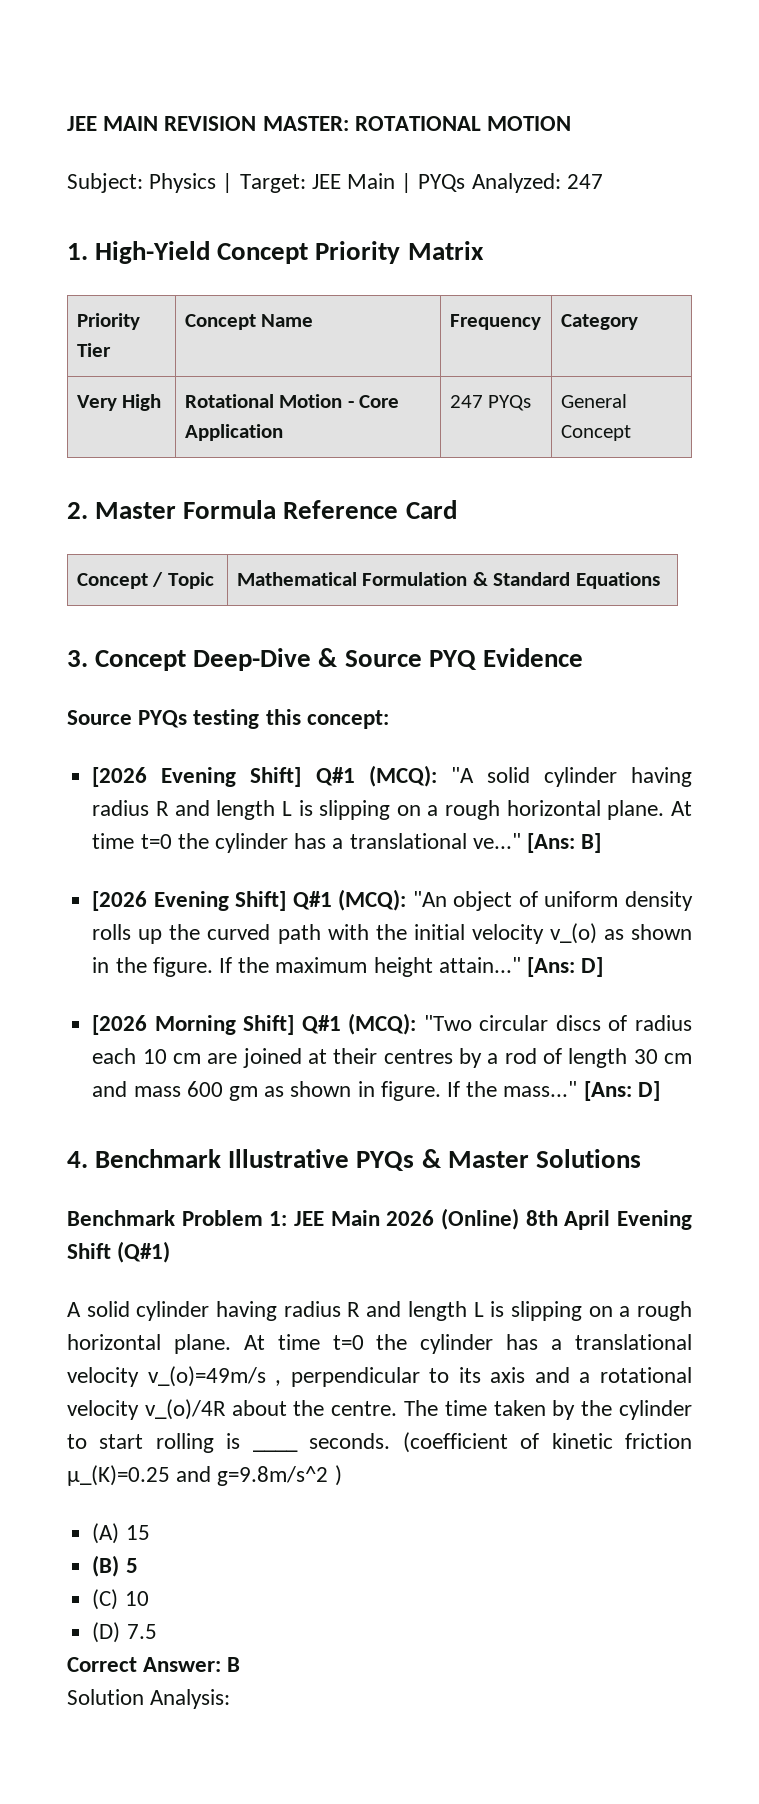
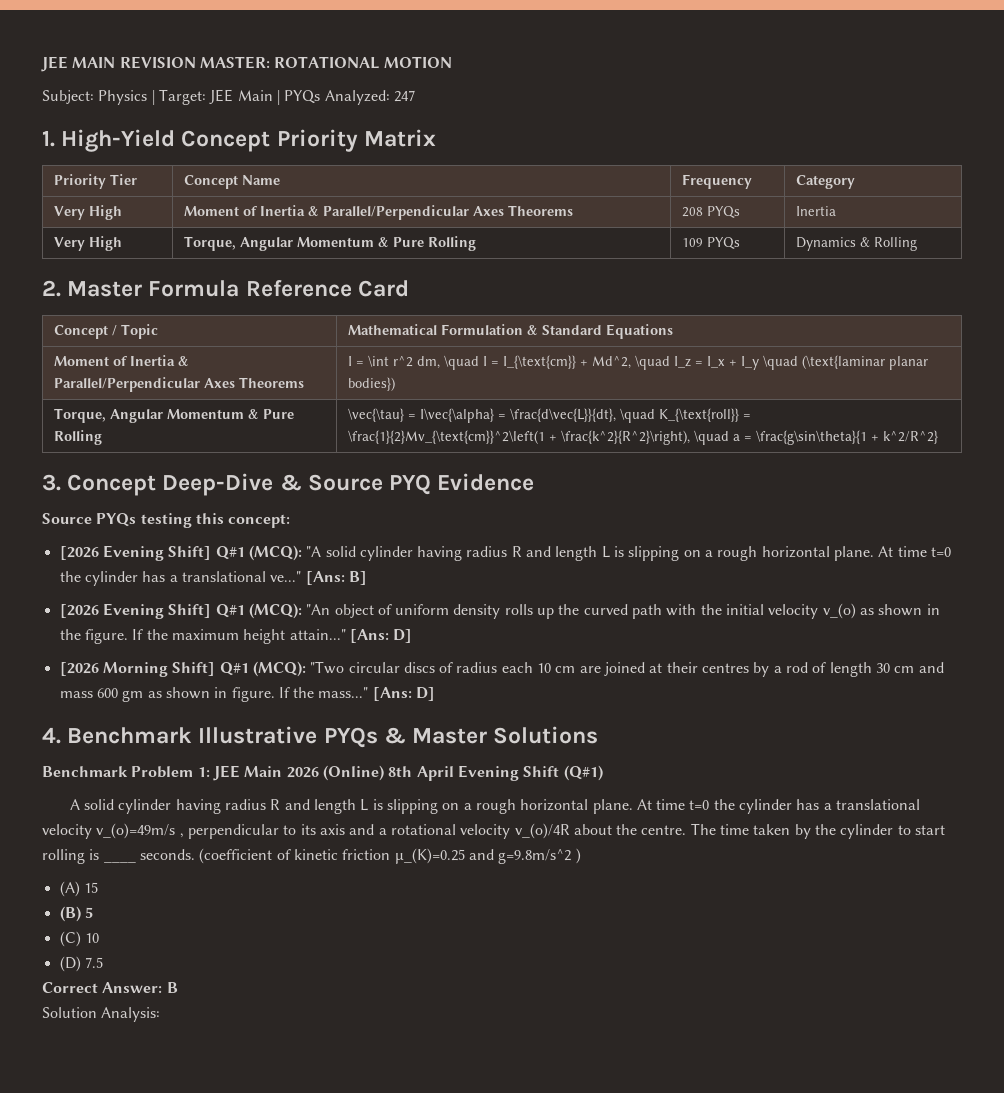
[184,394,400,408] [184,424,283,441] [449,395,532,411] [560,394,627,408] [560,425,631,441] Rotational Motion - Core Application | 247 PYQs | General Concept -> [184,205,574,220] [682,206,741,218] [796,206,837,216] [54,236,123,251] [184,236,477,251] [682,237,741,249] [796,237,918,251] Moment of Inertia & Parallel/Perpendicular Axes Theorems | 208 PYQs | Inertia // Very High | Torque, Angular Momentum & Pure Rolling | 109 PYQs | Dynamics & Rolling
(660, 580) none -> [54,355,190,366] [54,377,305,392] [348,355,929,370] [348,377,396,391] [54,408,295,423] [54,430,103,445] [348,408,752,423] [348,430,939,445] // Moment of Inertia & Parallel/Perpendicular Axes Theorems | I = \int r^2 dm, \quad I = I_{\text{cm}} + Md^2, \quad I_z = I_x + I_y \quad (\text{laminar planar bodies}) // Torque, Angular Momentum & Pure Rolling | \vec{\tau} = I\vec{\alpha} = \frac{d\vec{L}}{dt}, \quad K_{\text{roll}} = \frac{1}{2}Mv_{\text{cm}}^2\left(1 + \frac{k^2}{R^2}\right), \quad a = \frac{g\sin\theta}{1 + k^2/R^2}

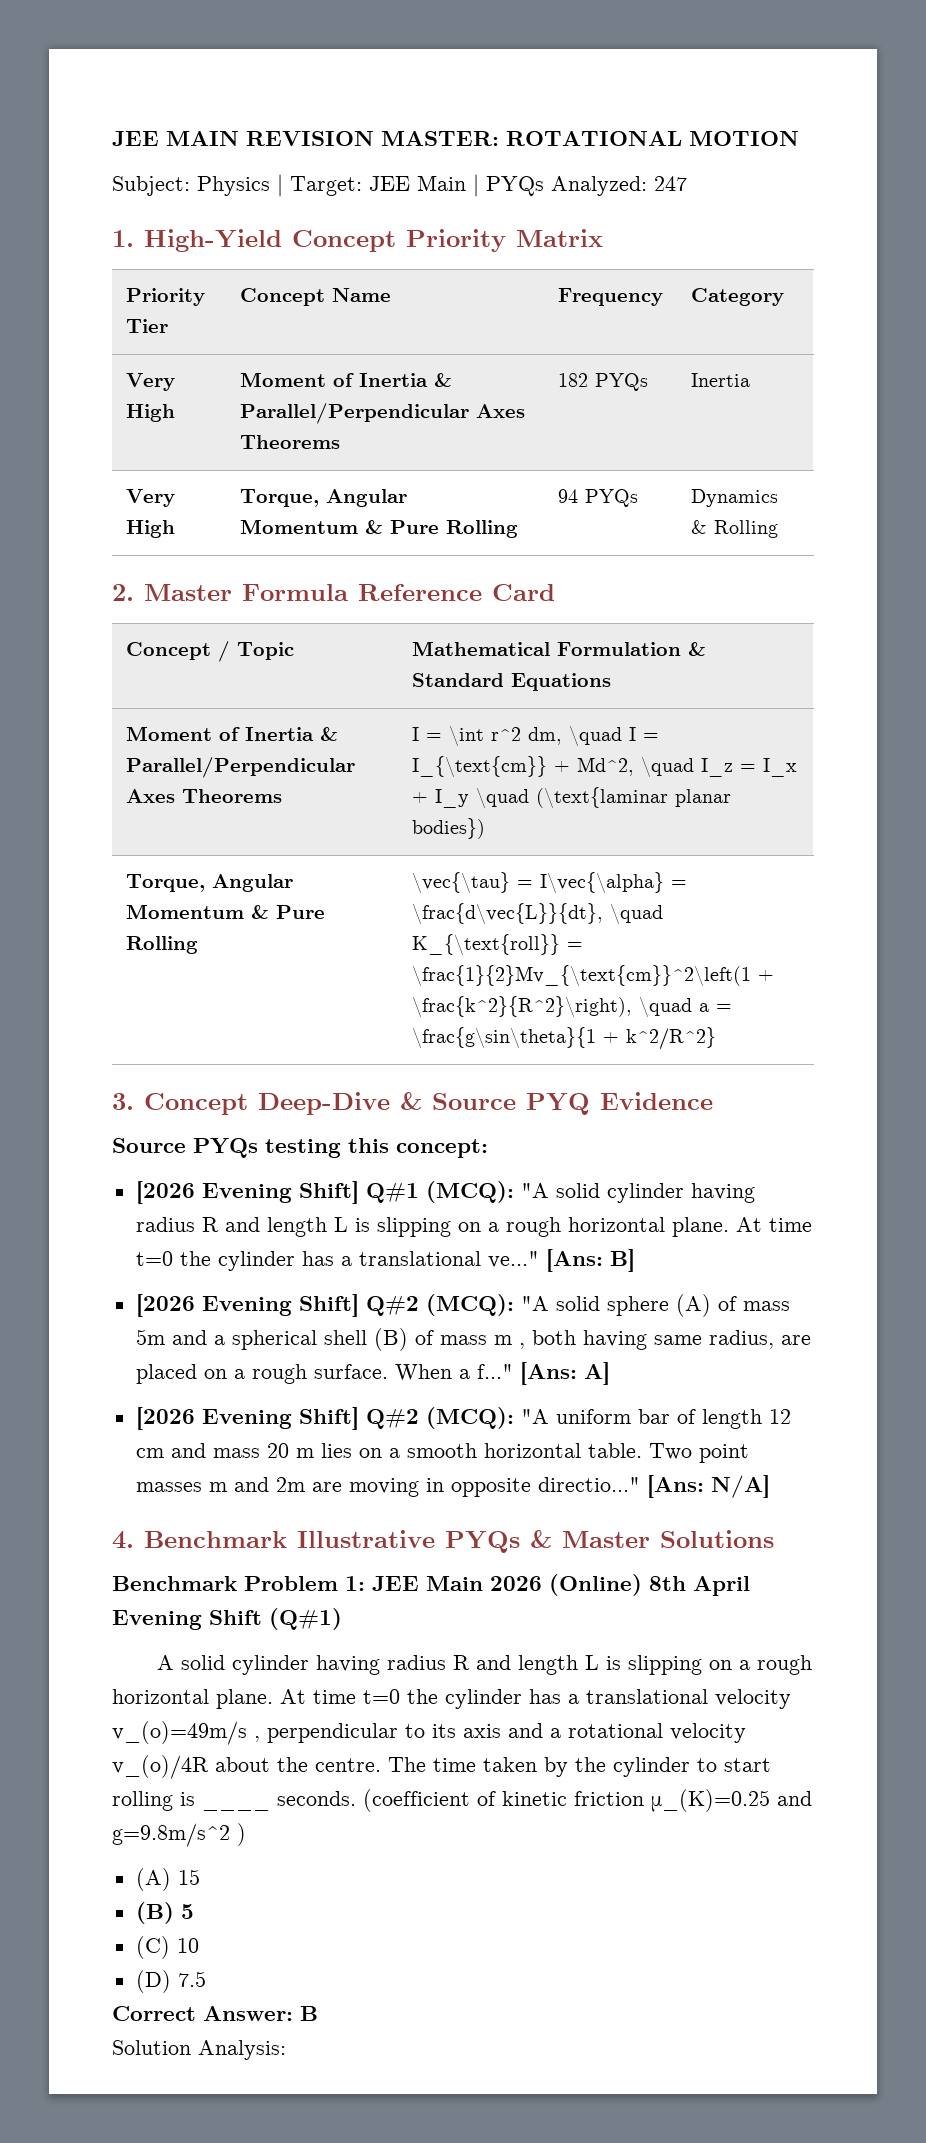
[682,207,704,217] 208 -> [557,373,588,387] 182
[682,238,704,247] 109 -> [557,489,578,503] 94
[215,603,940,619] [59,629,413,644] [59,661,809,677] Q#1 (MCQ): "An object of uniform density rolls up the curved path with the initial velocity v_(o) as shown in the figure. If the maximum height attain..." [Ans: D] // [2026 Morning Shift] Q#1 (MCQ): "Two circular discs of radius each 10 cm are joined at their centres by a rod -> [365,1294,790,1317] [135,1328,811,1351] [135,1362,610,1385] [135,1407,670,1430] Q#2 (MCQ): "A solid sphere (A) of mass 5m and a spherical shell (B) of mass m , both having same radius, are placed on a rough surface. When a f..." [Ans: A] // [2026 Evening Shift] Q#2 (MCQ): "A uniform bar
[875,663,890,673] 30 -> [768,1409,791,1424] 12
[96,687,436,702] 600 gm as shown in figure. If the mass..." [Ans: D] -> [266,1443,749,1463] [135,1475,770,1498] 20 m lies on a smooth horizontal table. Two point masses m and 2m are moving in opposite directio..." [Ans: N/A]

